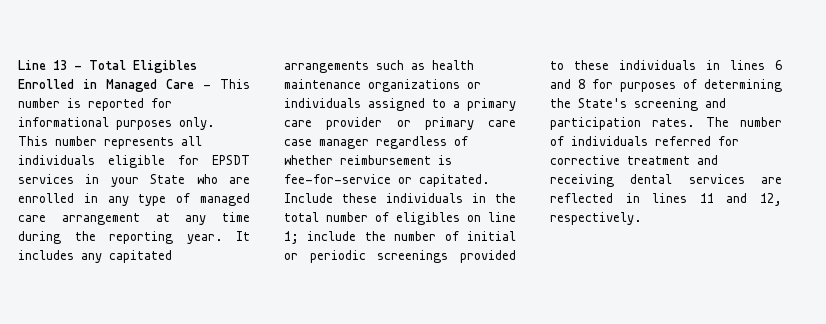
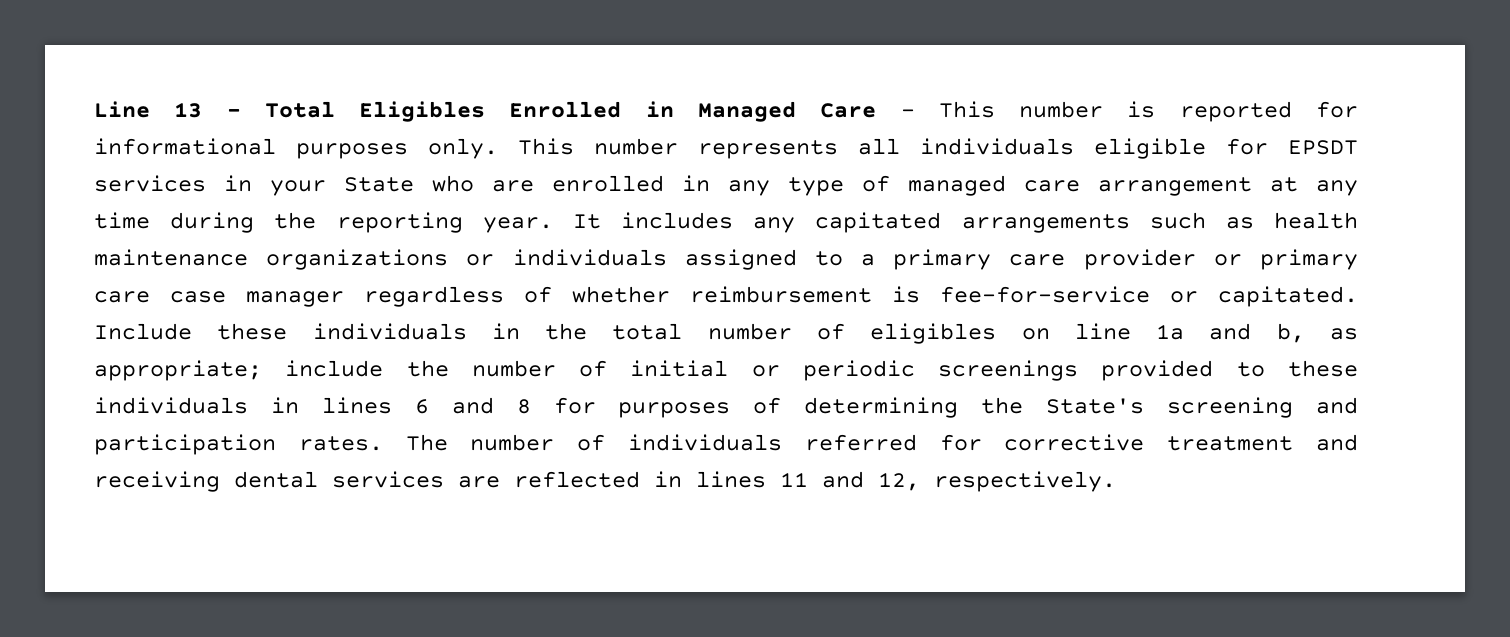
[284,231,299,244] 1; -> [1156,323,1358,343] [94,360,262,381] 1a and b, as appropriate;

